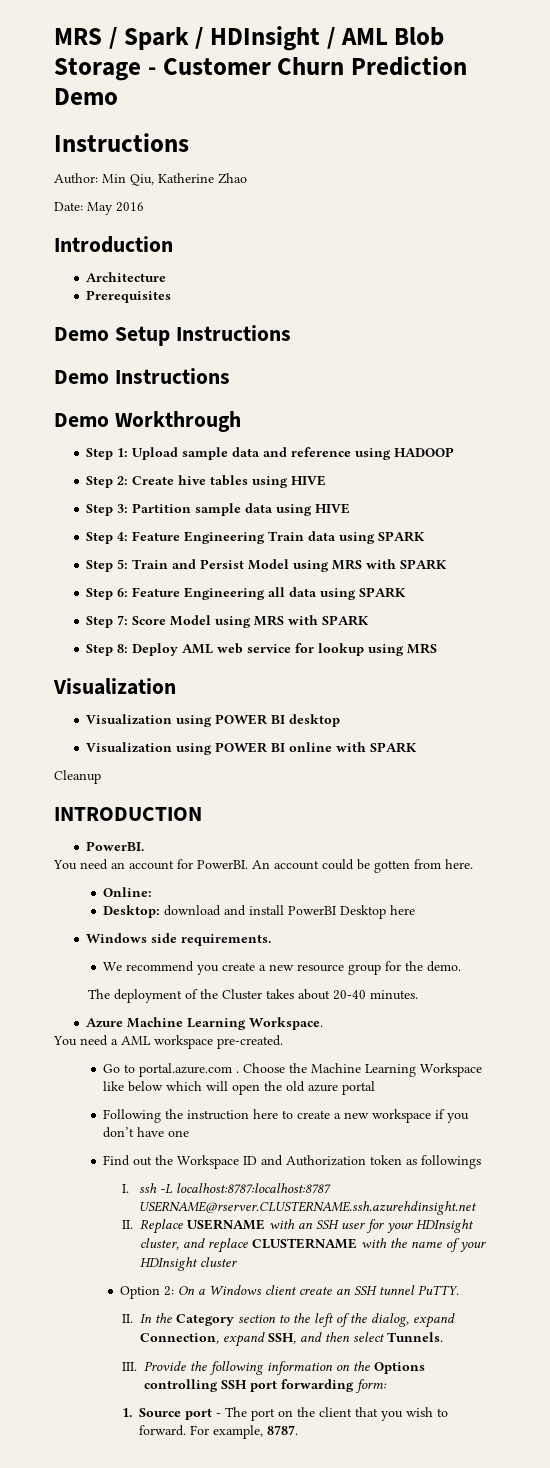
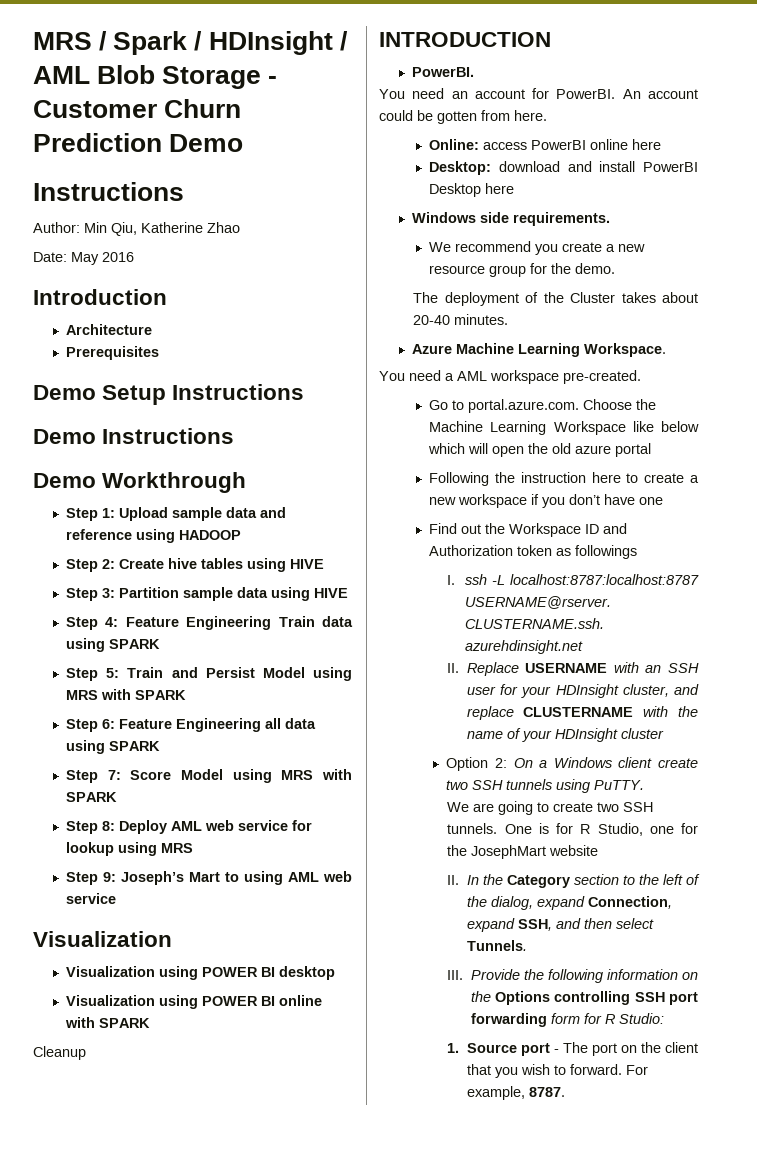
(438, 648) none -> [66,871,352,885] [66,893,117,904] // Step 9: Joseph’s Mart to using AML web service
(153, 892) none -> [483,139,662,150] access PowerBI online here
[139,1063,240,1077] portal.azure.com . -> [468,399,580,413] portal.azure.com.
[336,1285,460,1295] an SSH tunnel PuTTY. -> [446,779,645,793] [447,801,654,815] [447,823,698,836] [447,845,599,859] two SSH tunnels using PuTTY. // We are going to create two SSH tunnels. One is for R Studio, one for the JosephMart website
[354,1379,387,1393] form: -> [550,1013,664,1024] form for R Studio:

